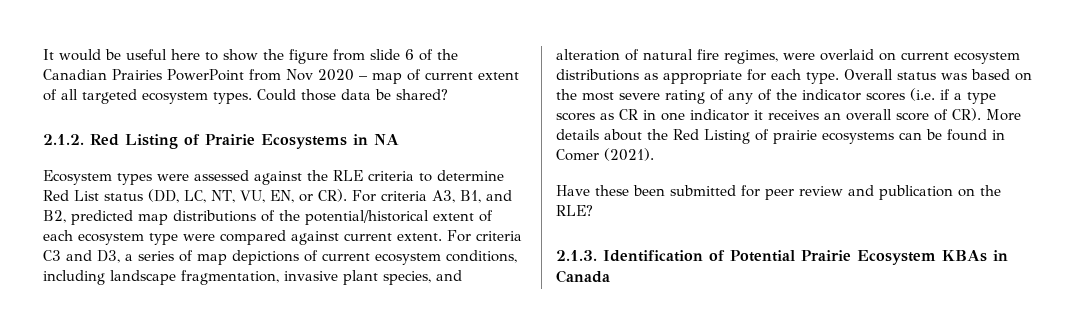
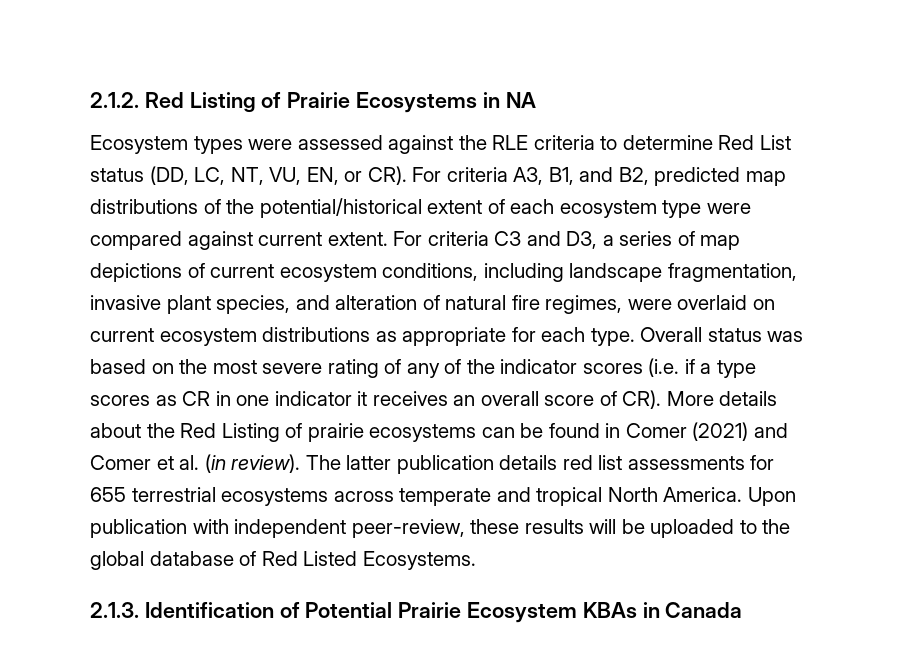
[43,49,458,64] [43,69,519,84] [43,89,448,104] It would be useful here to show the figure from slide 6 of the Canadian Prairies PowerPoint from Nov 2020 – map of current extent of all targeted ecosystem types. Could those data be shared? // -> (90, 100) none
[604,148,654,161] [556,185,1001,200] [556,205,593,216] (2021). // Have these been submitted for peer review and publication on the RLE? -> [692,422,788,441] [90,454,775,474] [90,487,796,506] [90,519,791,538] [90,551,476,570] (2021) and Comer et al. (in review). The latter publication details red list assessments for 655 terrestrial ecosystems across temperate and tropical North America. Upon publication with independent peer-review, these results will be uploaded to the global database of Red Listed Ecosystems.

